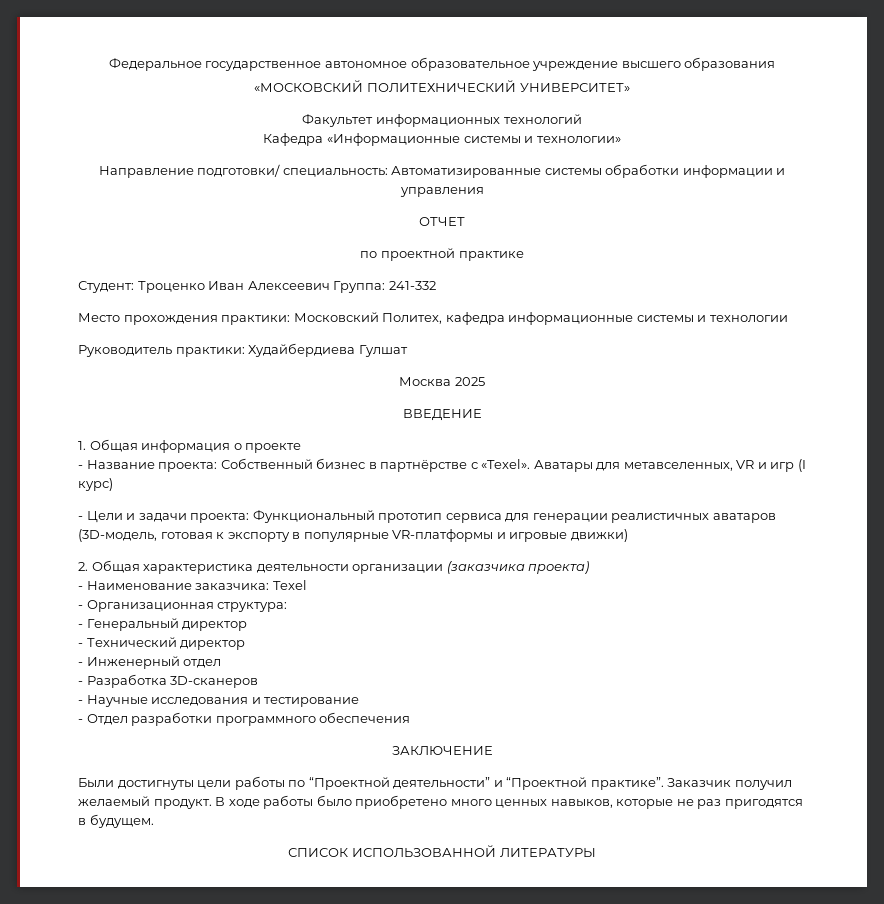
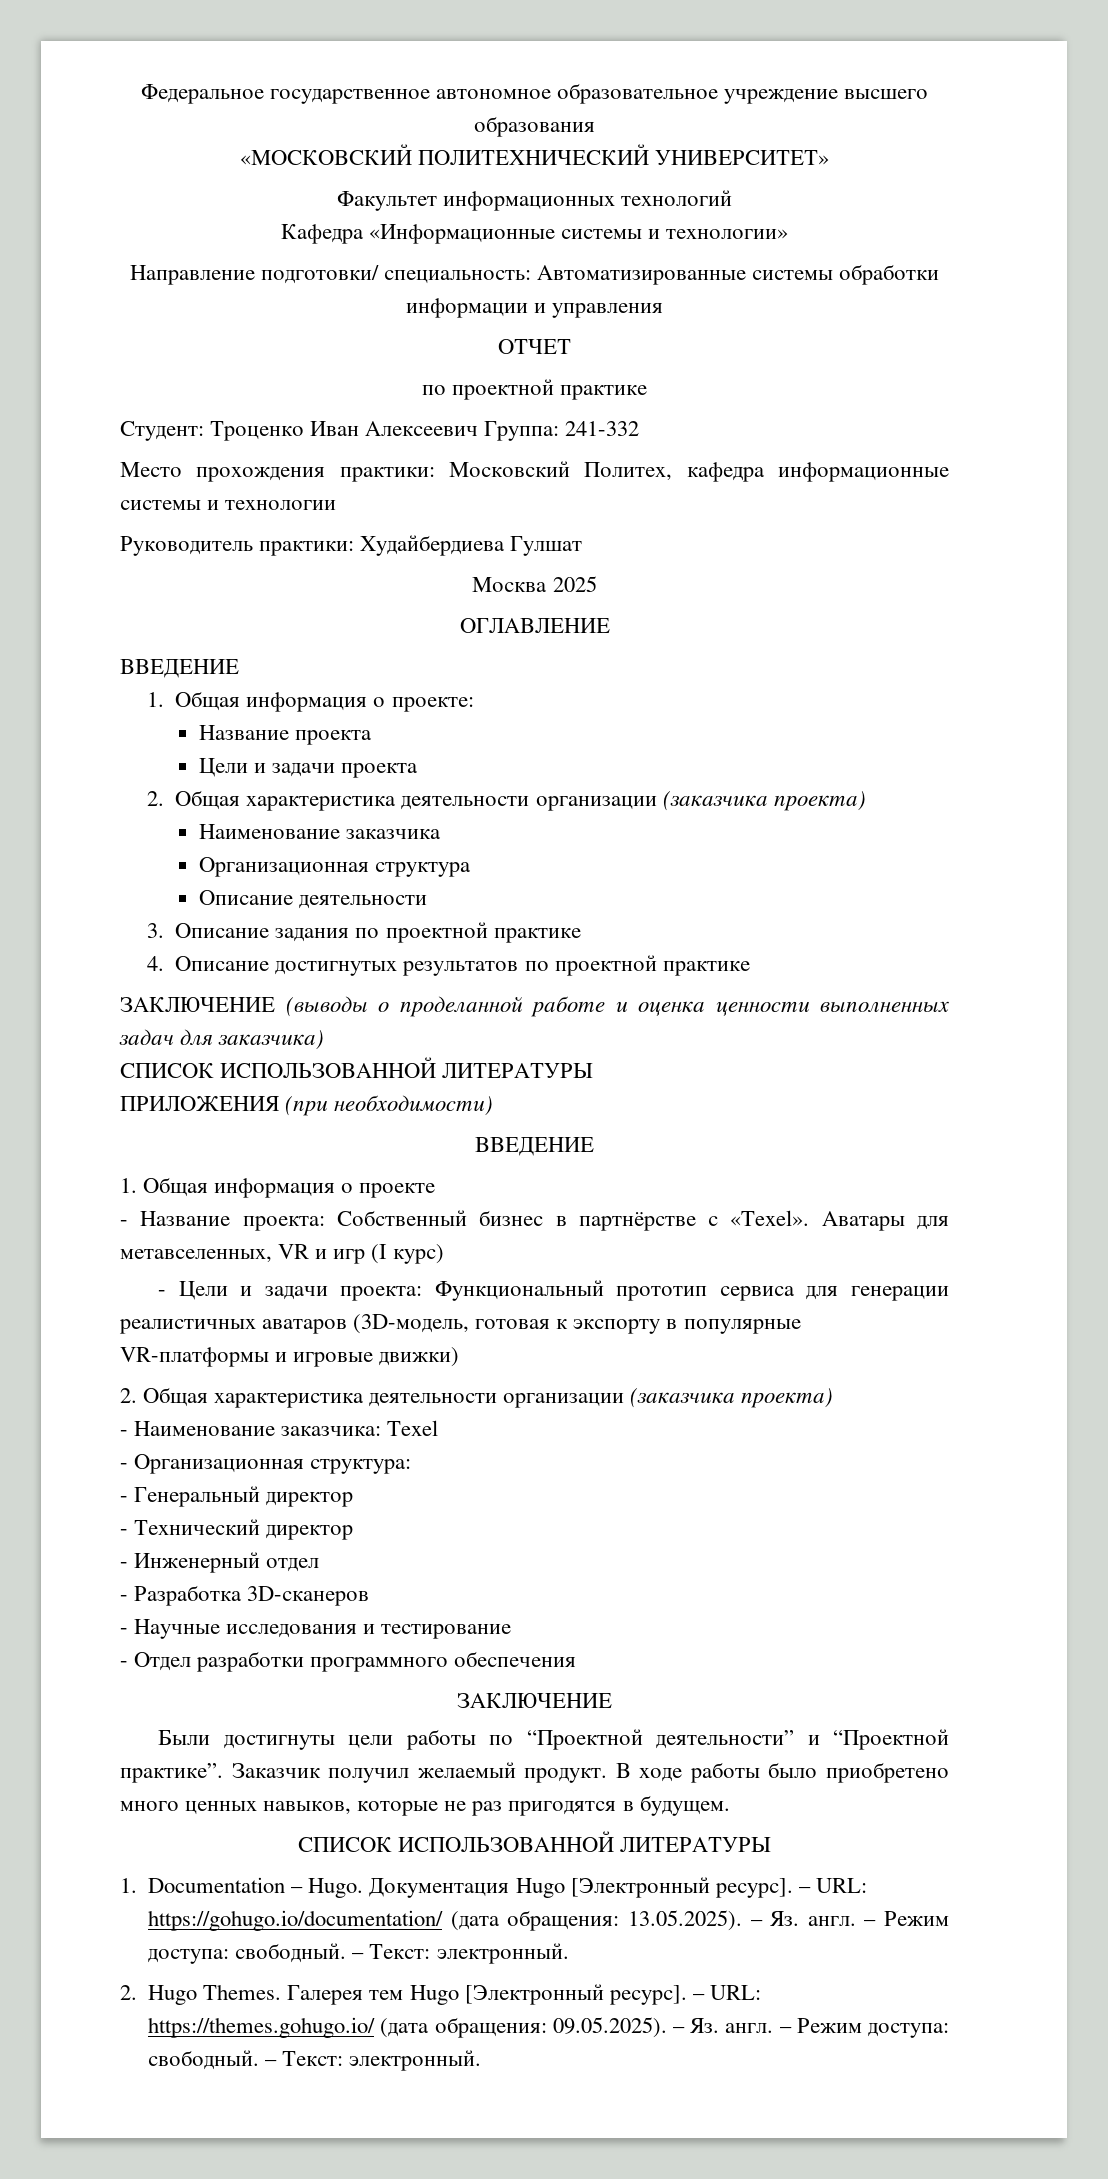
(485, 381) none -> [459,618,610,633] [120,659,239,678] [147,691,474,712] [198,725,372,745] [198,758,419,778] [147,790,866,811] [198,824,441,839] [198,857,471,877] [198,890,427,909] [147,922,581,943] [147,955,750,976] [120,996,949,1017] [119,1029,325,1050] [120,1057,594,1078] [120,1095,494,1116] // ОГЛАВЛЕНИЕ // ВВЕДЕНИЕ // 1. Общая информация о проекте: // Название проекта // Цели и задачи проекта // 2. Общая характеристика деятельности организации (заказчика проекта) // Наименование заказчика // Организационная структура // Описание деятельности // 3. Описание задания по проектной практике // 4. Описание достигнутых результатов по проектной практике // ЗАКЛЮЧЕНИЕ (выводы о проделанной работе и оценка ценности выполненных задач для заказчика) // СПИСОК ИСПОЛЬЗОВАННОЙ ЛИТЕРАТУРЫ // ПРИЛОЖЕНИЯ (при необходимости)
(596, 852) none -> [120,1877,867,1898] [148,1910,949,1931] [148,1943,569,1964] [120,1984,761,2005] [148,2017,950,2038] [148,2050,482,2071] // 1. Documentation – Hugo. Документация Hugo [Электронный ресурс]. – URL: https://gohugo.io/documentation/ (дата обращения: 13.05.2025). – Яз. англ. – Режим доступа: свободный. – Текст: электронный. // 2. Hugo Themes. Галерея тем Hugo [Электронный ресурс]. – URL: https://themes.gohugo.io/ (дата обращения: 09.05.2025). – Яз. англ. – Режим доступа: свободный. – Текст: электронный.

